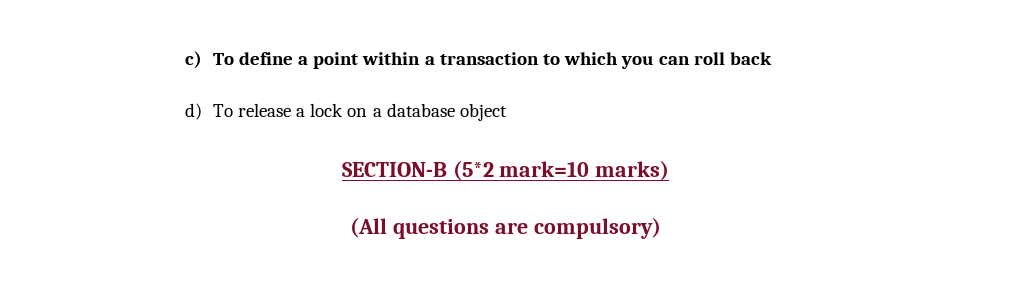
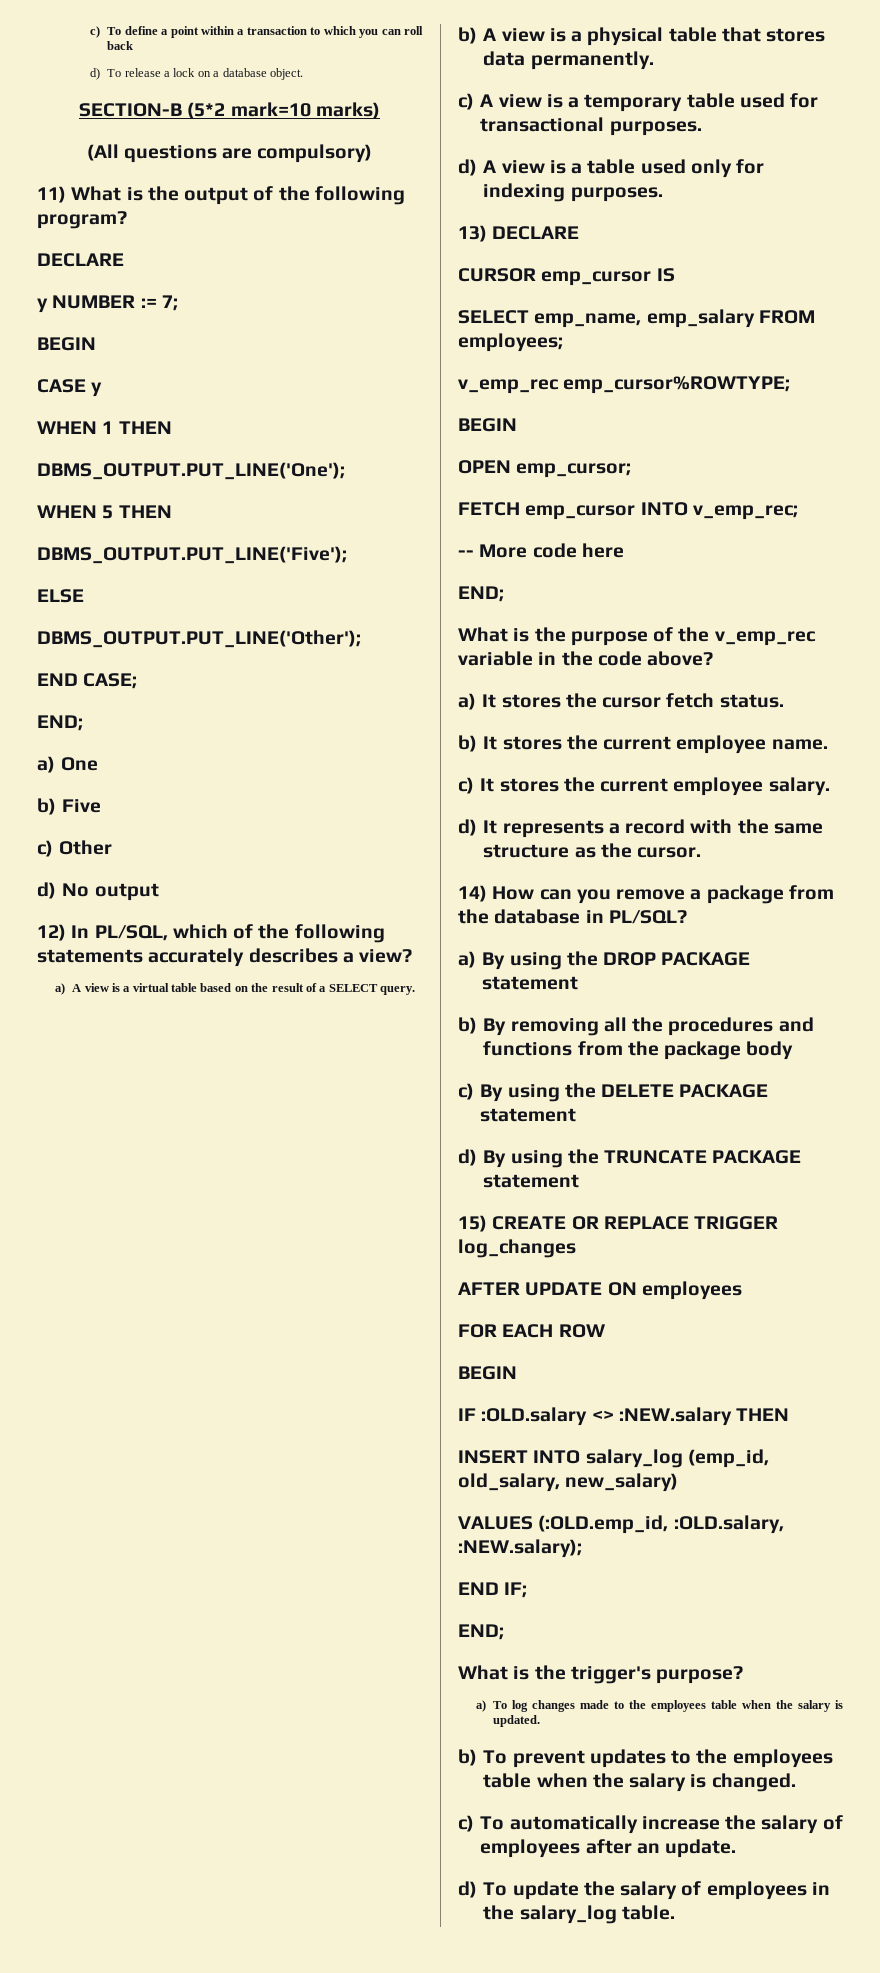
[459,103,507,121] object -> [269,68,303,80] object.
(661, 228) none -> [37,186,405,205] [37,211,127,229] [37,253,124,267] [37,295,178,313] [37,337,96,351] [37,379,103,397] [37,421,172,434] [37,462,345,480] [37,505,172,519] [37,546,347,564] [37,589,84,603] [37,630,361,648] [37,673,138,689] [37,715,83,731] [37,756,99,773] [37,798,102,815] [37,840,113,857] [37,882,159,901] [37,924,385,943] [37,948,413,967] [54,983,416,995] [458,27,826,46] [483,51,654,70] [458,93,819,112] [480,117,702,136] [458,159,765,178] [483,183,663,202] [458,225,580,242] [458,268,675,286] [458,309,815,328] [458,333,563,352] [458,376,791,394] [458,418,517,432] [458,460,632,478] [458,502,798,520] [458,543,624,558] [458,586,504,602] [458,627,816,646] [458,651,714,666] [458,693,784,710] [458,735,828,754] [458,777,830,796] [458,819,823,838] [483,843,702,858] [458,885,834,904] [458,909,687,924] [458,951,751,970] [482,976,579,990] [458,1017,814,1036] [483,1041,794,1060] [458,1083,769,1102] [480,1108,577,1122] [458,1149,802,1168] [483,1174,580,1188] [458,1215,779,1232] [458,1239,576,1258] [458,1281,742,1300] [458,1324,606,1338] [458,1366,517,1380] [458,1407,790,1426] [458,1449,769,1468] [458,1473,679,1492] [458,1515,784,1534] [458,1539,582,1558] [458,1582,528,1598] [458,1624,504,1640] [458,1665,744,1684] [475,1700,843,1712] [493,1715,541,1727] [458,1749,833,1768] [483,1773,796,1792] [458,1815,843,1834] [480,1839,737,1858] [458,1881,830,1900] [483,1905,675,1924] // 11) What is the output of the following program? // DECLARE // y NUMBER := 7; // BEGIN // CASE y // WHEN 1 THEN // DBMS_OUTPUT.PUT_LINE('One'); // WHEN 5 THEN // DBMS_OUTPUT.PUT_LINE('Five'); // ELSE // DBMS_OUTPUT.PUT_LINE('Other'); // END CASE; // END; // a) One // b) Five // c) Other // d) No output // 12) In PL/SQL, which of the following statements accurately describes a view? // a) A view is a virtual table based on the result of a SELECT query. // b) A view is a physical table that stores data permanently. // c) A view is a temporary table used for transactional purposes. // d) A view is a table used only for indexing purposes. // 13) DECLARE // CURSOR emp_cursor IS // SELECT emp_name, emp_salary FROM employees; // v_emp_rec emp_cursor%ROWTYPE; // BEGIN // OPEN emp_cursor; // FETCH emp_cursor INTO v_emp_rec; // -- More code here // END; // What is the purpose of the v_emp_rec variable in the code above? // a) It stores the cursor fetch status. // b) It stores the current employee name. // c) It stores the current employee salary. // d) It represents a record with the same structure as the cursor. // 14) How can you remove a package from the database in PL/SQL? // a) By using the DROP PACKAGE statement // b) By removing all the procedures and functions from the package body // c) By using the DELETE PACKAGE statement // d) By using the TRUNCATE PACKAGE statement // 15) CREATE OR REPLACE TRIGGER log_changes // AFTER UPDATE ON employees // FOR EACH ROW // BEGIN // IF :OLD.salary <> :NEW.salary THEN // INSERT INTO salary_log (emp_id, old_salary, new_salary) // VALUES (:OLD.emp_id, :OLD.salary, :NEW.salary); // END IF; // END; // What is the trigger's purpose? // a) To log changes made to the employees table when the salary is updated. // b) To prevent updates to the employees table when the salary is changed. // c) To automatically increase the salary of employees after an update. // d) To update the salary of employees in the salary_log table.

